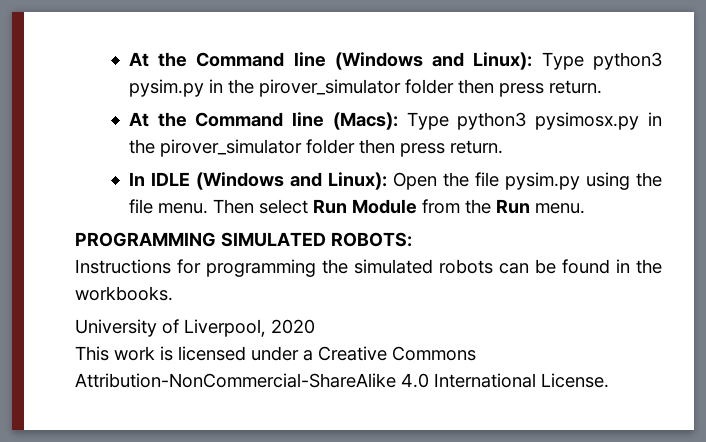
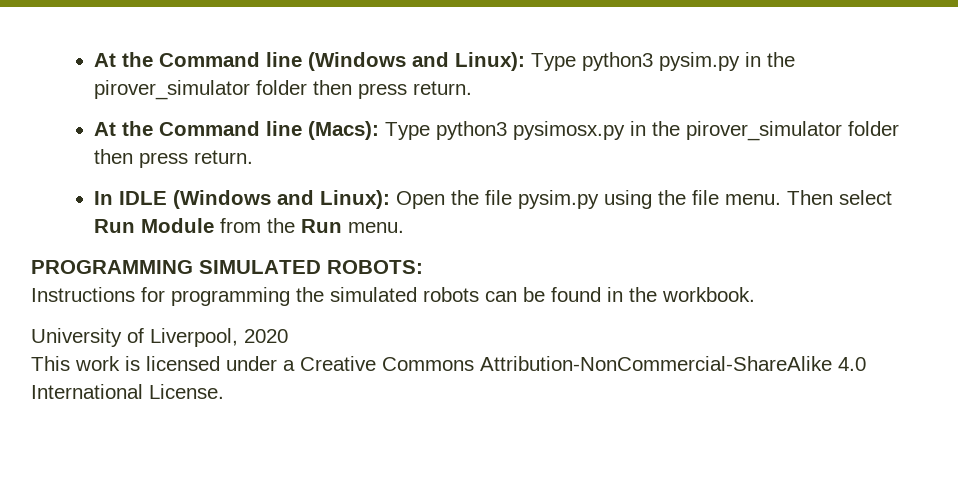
[75,286,173,301] workbooks. -> [662,287,755,302] workbook.

